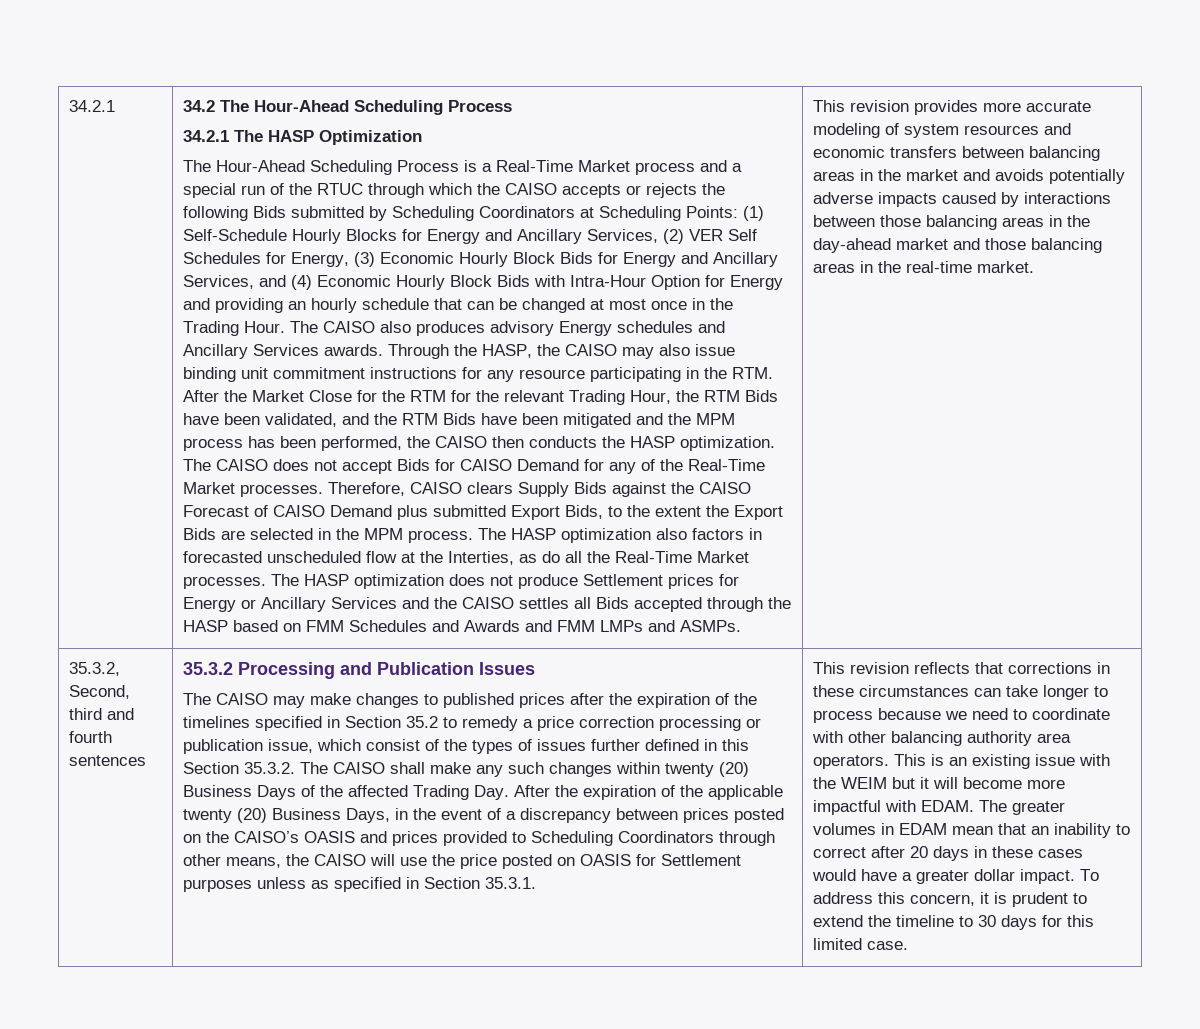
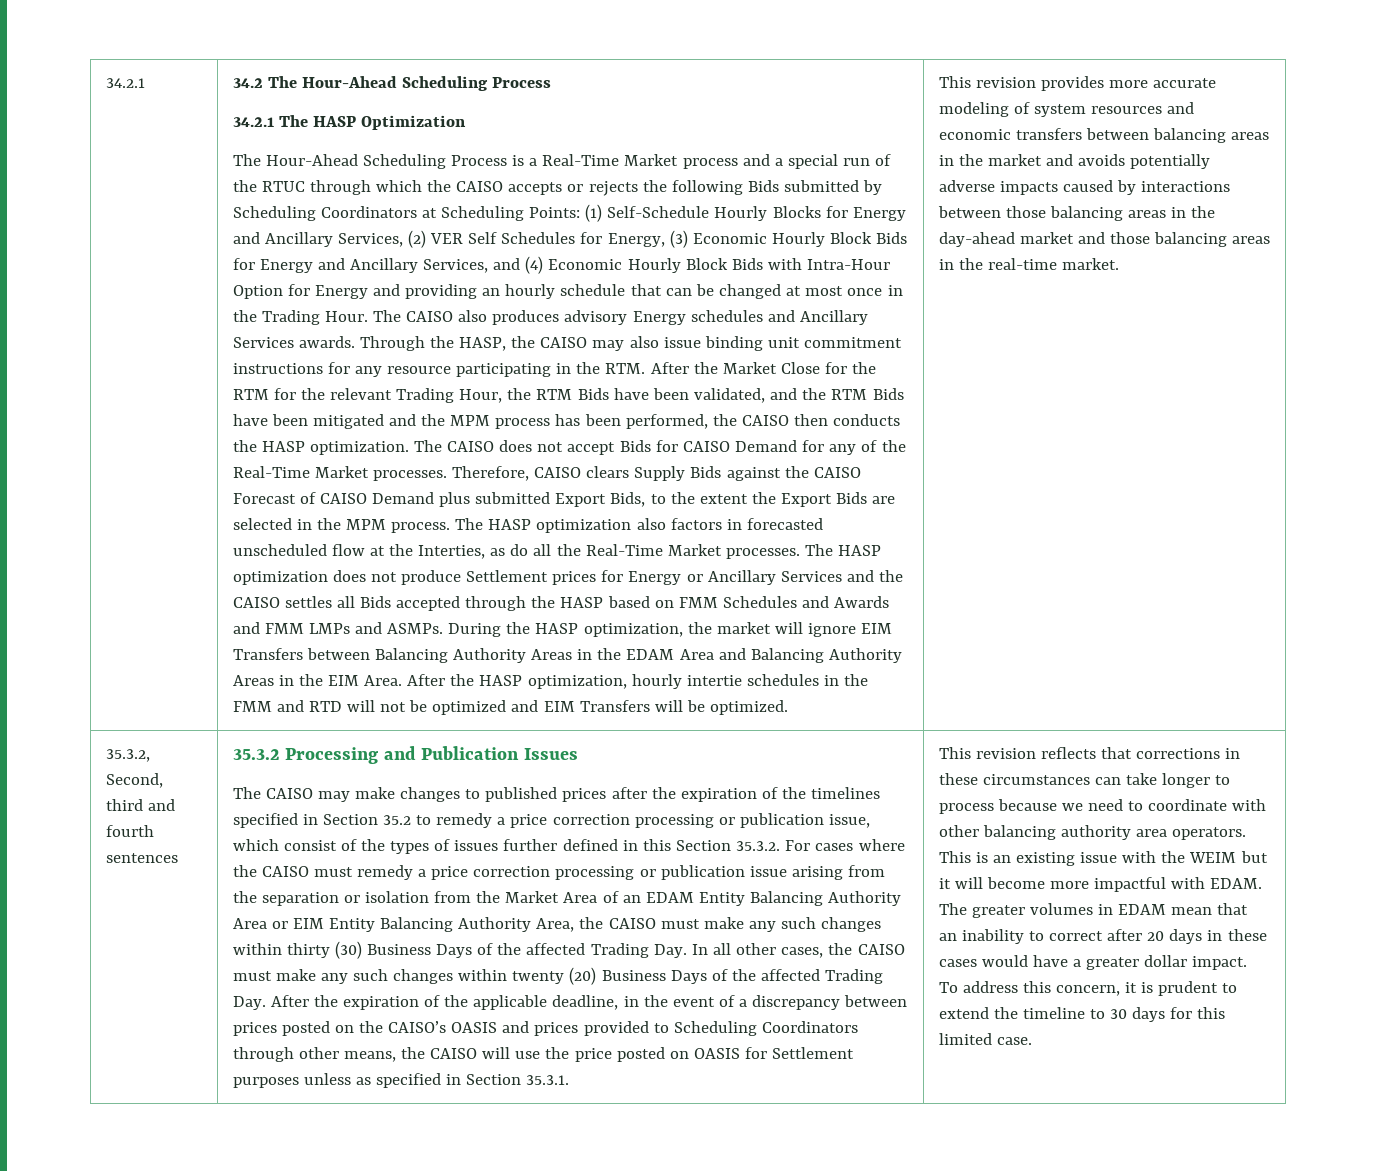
(742, 626) none -> [448,622,893,637] [232,648,903,663] [232,674,869,689] [232,700,789,715] During the HASP optimization, the market will ignore EIM Transfers between Balancing Authority Areas in the EDAM Area and Balancing Authority Areas in the EIM Area. After the HASP optimization, hourly intertie schedules in the FMM and RTD will not be optimized and EIM Transfers will be optimized.
[300,762,426,774] The CAISO shall -> [785,839,905,851] [232,865,886,880] [232,891,902,906] [232,917,882,932] [232,941,905,959] [232,971,272,981] For cases where the CAISO must remedy a price correction processing or publication issue arising from the separation or isolation from the Market Area of an EDAM Entity Balancing Authority Area or EIM Entity Balancing Authority Area, the CAISO must make any such changes within thirty (30) Business Days of the affected Trading Day. In all other cases, the CAISO must
[183,808,391,823] twenty (20) Business Days, -> [552,995,619,1010] deadline,

